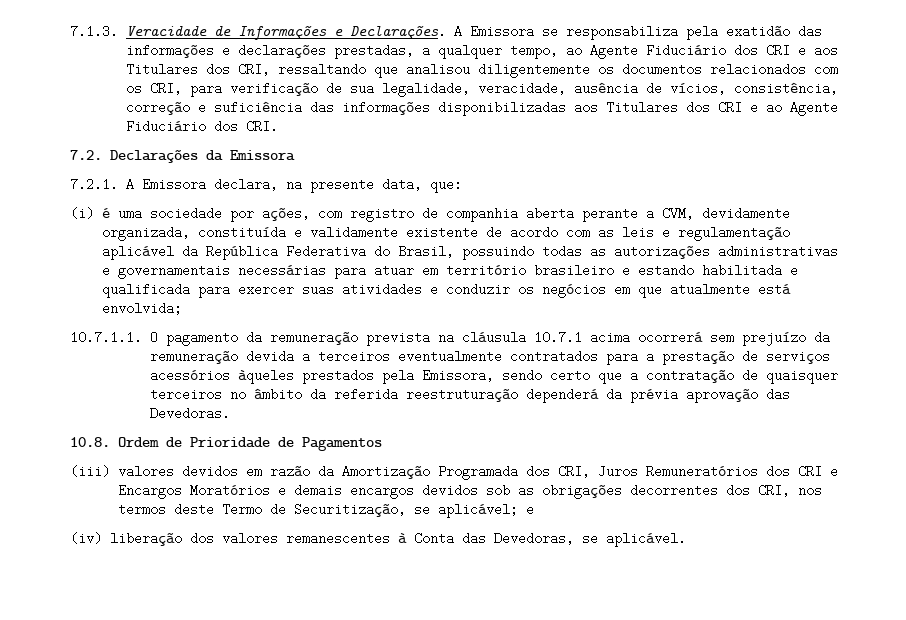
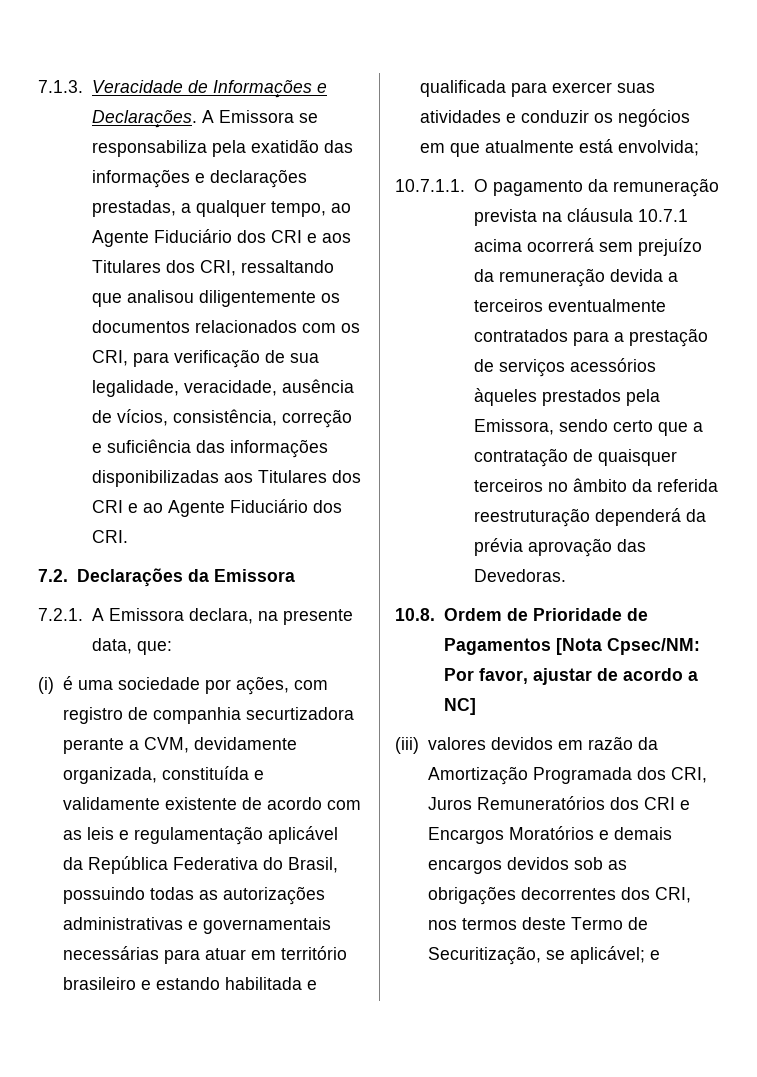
[525,207,574,220] aberta -> [245,707,354,720] securtizadora
(382, 444) none -> [555,638,700,655] [443,668,698,685] [443,698,476,715] [Nota Cpsec/NM: Por favor, ajustar de acordo a NC]
[70,532,686,547] // (iv) liberação dos valores remanescentes à Conta das Devedoras, se aplicável. -> (660, 955) none

